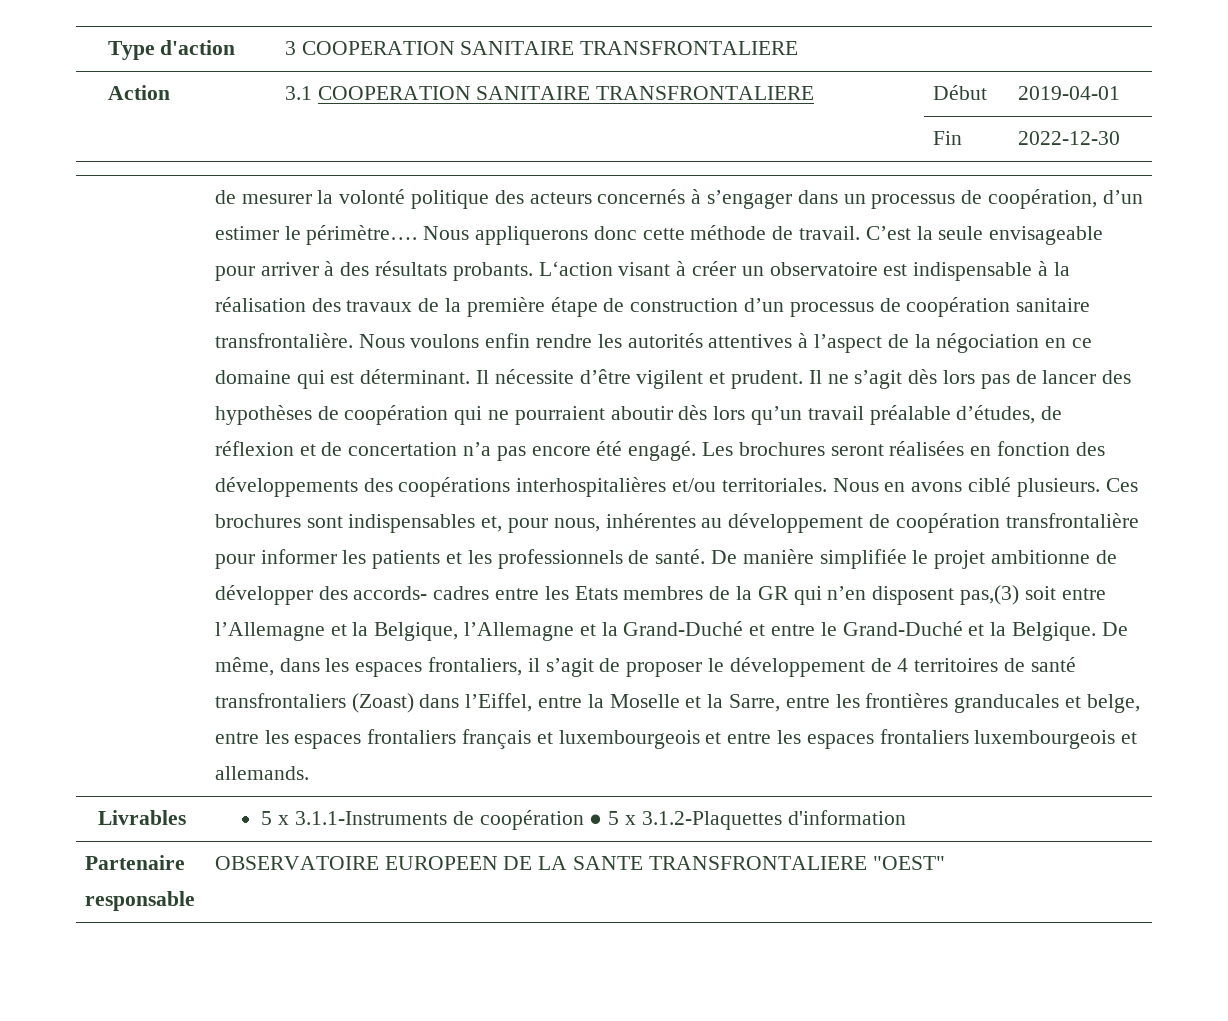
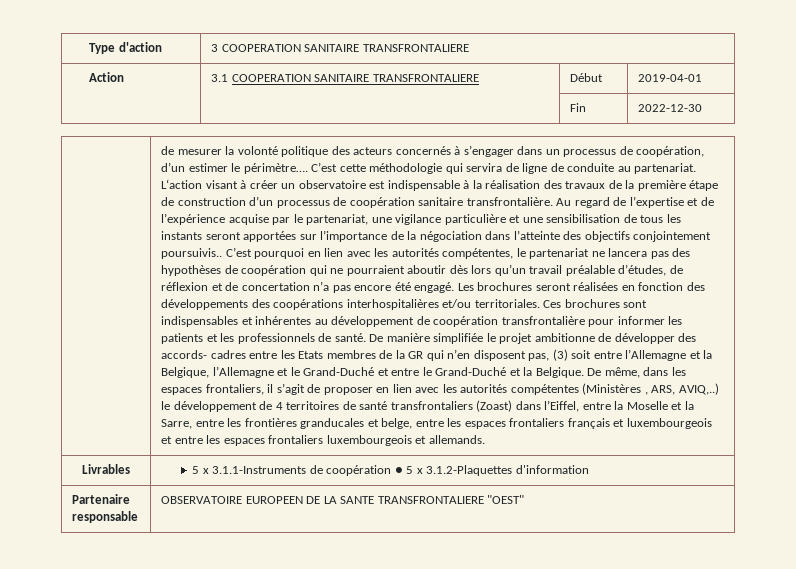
[423,225,1104,245] [214,261,533,281] Nous appliquerons donc cette méthode de travail. C’est la seule envisageable pour arriver à des résultats probants. -> [311,162,697,174] C’est cette méthodologie qui servira de ligne de conduite au partenariat.
[358,333,1093,353] [214,369,1097,389] Nous voulons enfin rendre les autorités attentives à l’aspect de la négociation en ce domaine qui est déterminant. Il nécessite d’être vigilent et prudent. Il ne s’agit dès lors pas de lancer -> [556,196,714,208] [161,213,681,225] [161,230,712,242] [161,247,669,259] Au regard de l’expertise et de l’expérience acquise par le partenariat, une vigilance particulière et une sensibilisation de tous les instants seront apportées sur l’importance de la négociation dans l’atteinte des objectifs conjointement poursuivis.. C’est pourquoi en lien avec les autorités compétentes, le partenariat ne lancera pas
[832,477,1100,497] Nous en avons ciblé plusieurs. -> (540, 303) none
[481,516,600,533] et, pour nous, -> [241,317,253,325] et
[960,585,1020,605] pas,(3) -> [528,349,568,361] pas, (3)
[601,622,618,636] la -> [290,367,300,376] le
(703, 669) none -> [376,383,719,395] en lien avec les autorités compétentes (Ministères , ARS, AVIQ,..)

